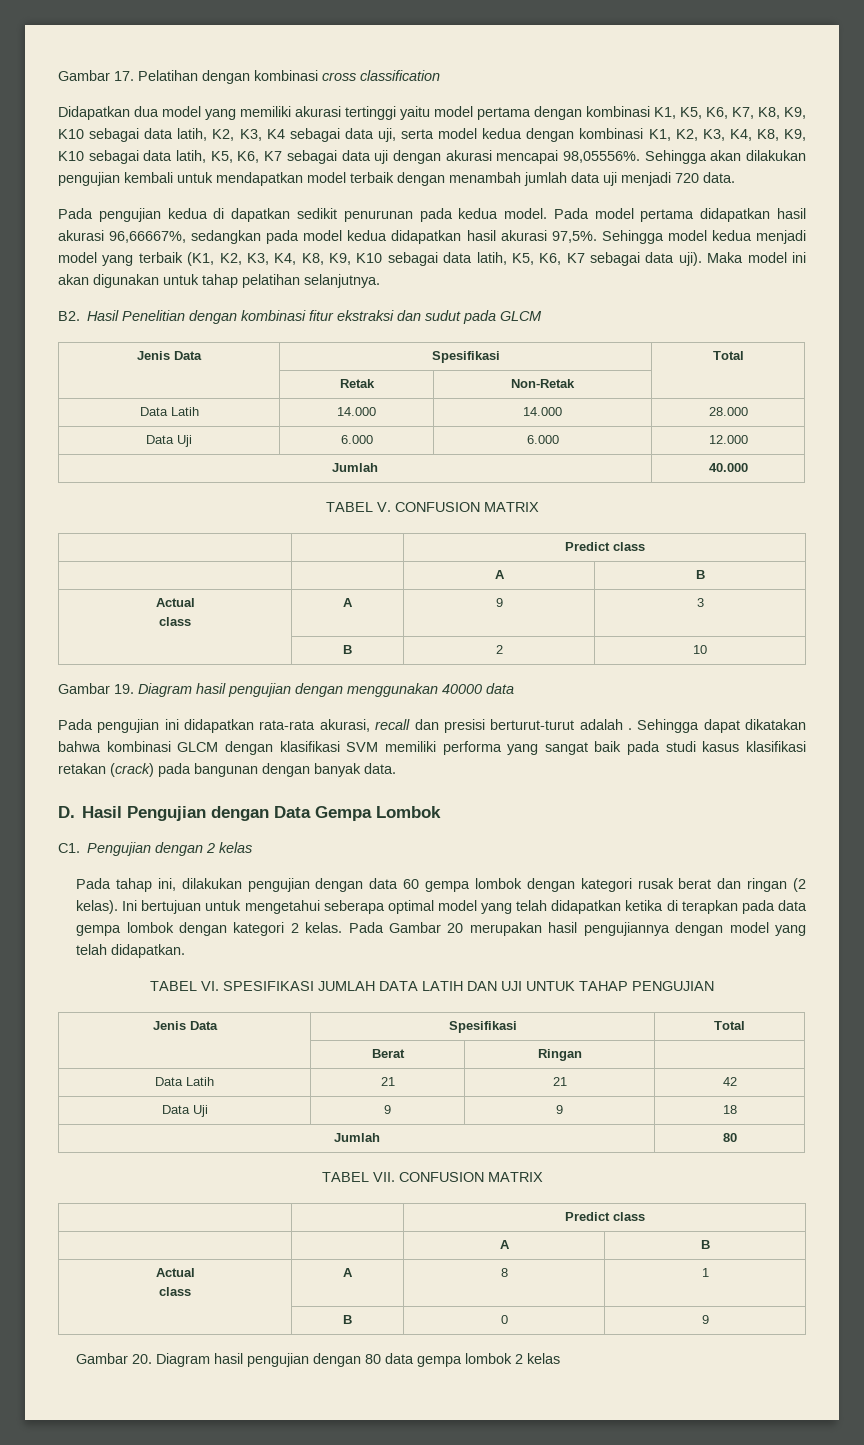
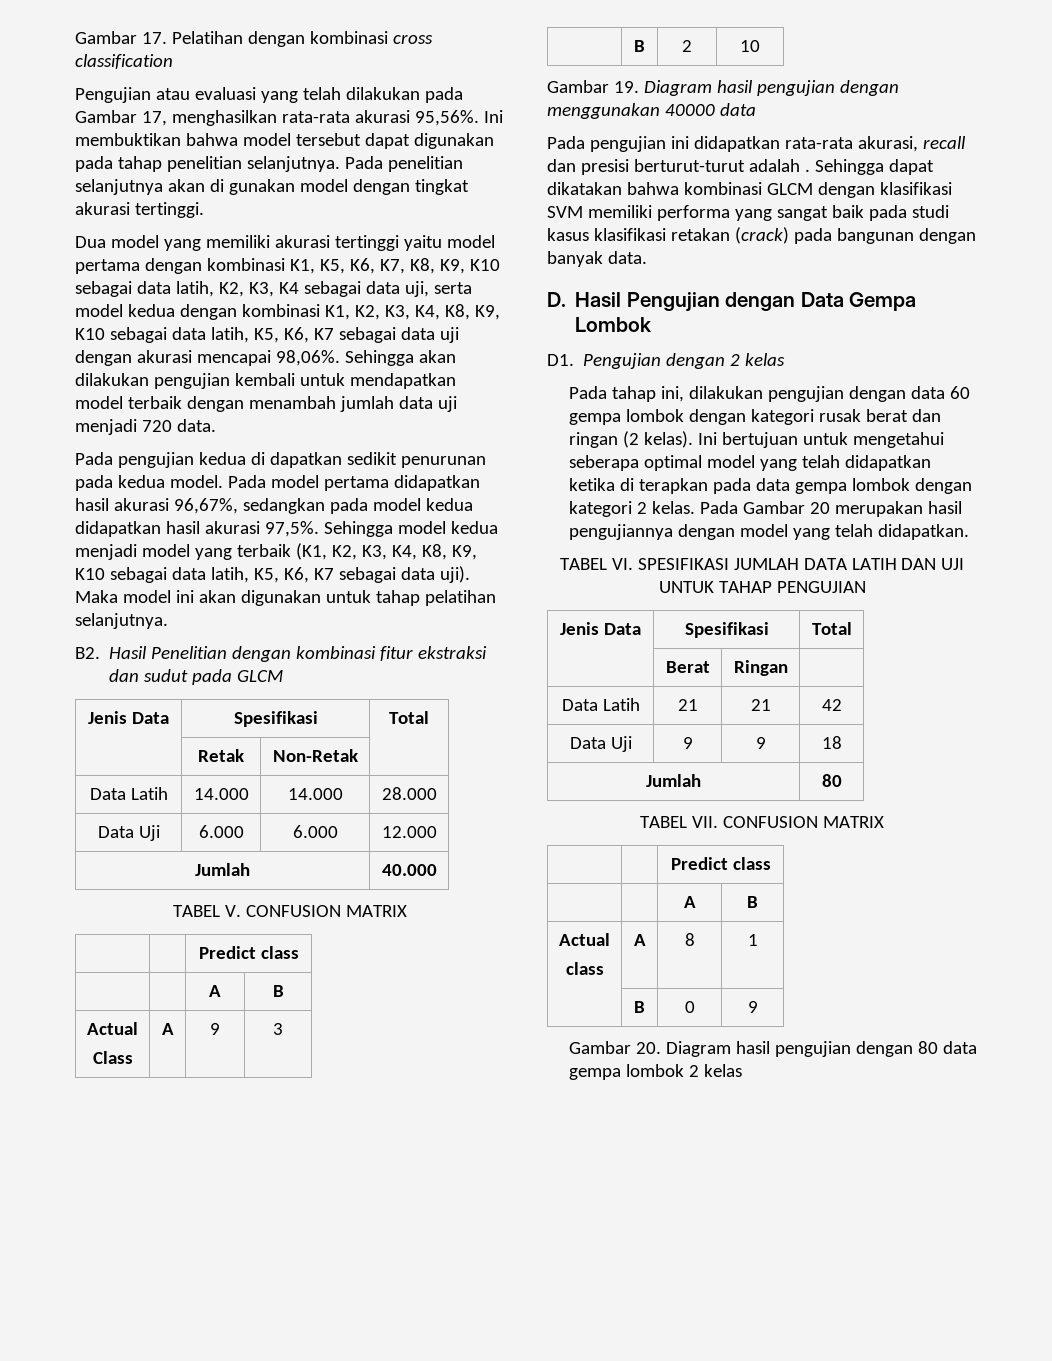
[58,106,159,120] Didapatkan dua -> [75,87,463,103] [75,110,503,126] [75,133,494,149] [75,156,463,172] [75,179,469,195] [75,202,204,218] [75,236,106,248] Pengujian atau evaluasi yang telah dilakukan pada Gambar 17, menghasilkan rata-rata akurasi 95,56%. Ini membuktikan bahwa model tersebut dapat digunakan pada tahap penelitian selanjutnya. Pada penelitian selanjutnya akan di gunakan model dengan tingkat akurasi tertinggi. // Dua
[562,151,640,163] 98,05556%. -> [275,350,340,366] 98,06%.
[109,231,187,243] 96,66667%, -> [173,498,238,514] 96,67%,
[159,617,191,626] class -> [92,1051,133,1064] Class
[58,843,80,853] C1. -> [547,354,574,366] D1.

